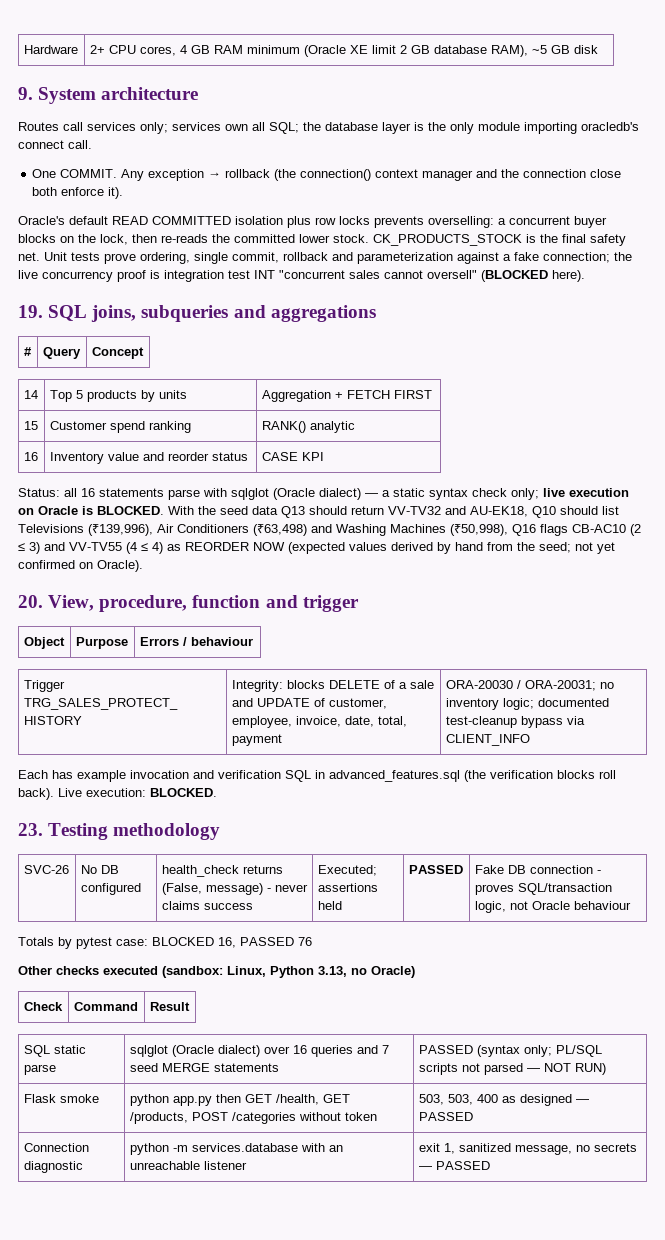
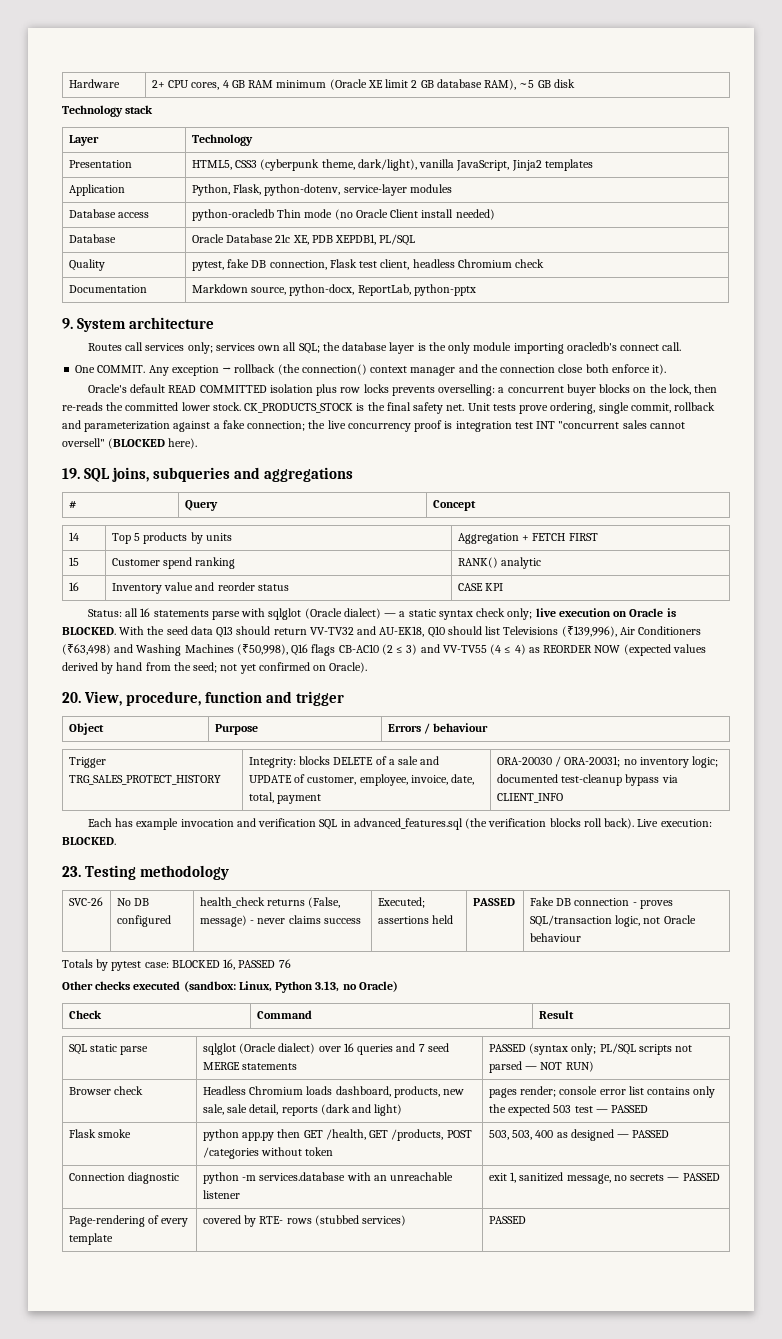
(598, 49) none -> [62,105,154,117] [68,135,99,146] [191,134,253,146] [68,160,132,168] [191,159,593,171] [68,184,125,196] [191,184,452,196] [68,209,150,218] [191,209,495,221] [68,234,116,243] [191,234,416,246] [68,259,105,271] [191,259,545,271] [68,285,147,293] [191,284,476,296] // Technology stack // Layer | Technology // Presentation | HTML5, CSS3 (cyberpunk theme, dark/light), vanilla JavaScript, Jinja2 templates // Application | Python, Flask, python-dotenv, service-layer modules // Database access | python-oracledb Thin mode (no Oracle Client install needed) // Database | Oracle Database 21c XE, PDB XEPDB1, PL/SQL // Quality | pytest, fake DB connection, Flask test client, headless Chromium check // Documentation | Markdown source, python-docx, ReportLab, python-pptx
(606, 1069) none -> [68,1086,144,1095] [202,1086,465,1098] [202,1104,403,1116] [488,1086,716,1098] [488,1104,649,1116] // Browser check | Headless Chromium loads dashboard, products, new sale, sale detail, reports (dark and light) | pages render; console error list contains only the expected 503 test — PASSED
(490, 1165) none -> [68,1215,189,1227] [68,1233,113,1245] [202,1215,407,1227] [488,1216,526,1224] // Page-rendering of every template | covered by RTE- rows (stubbed services) | PASSED

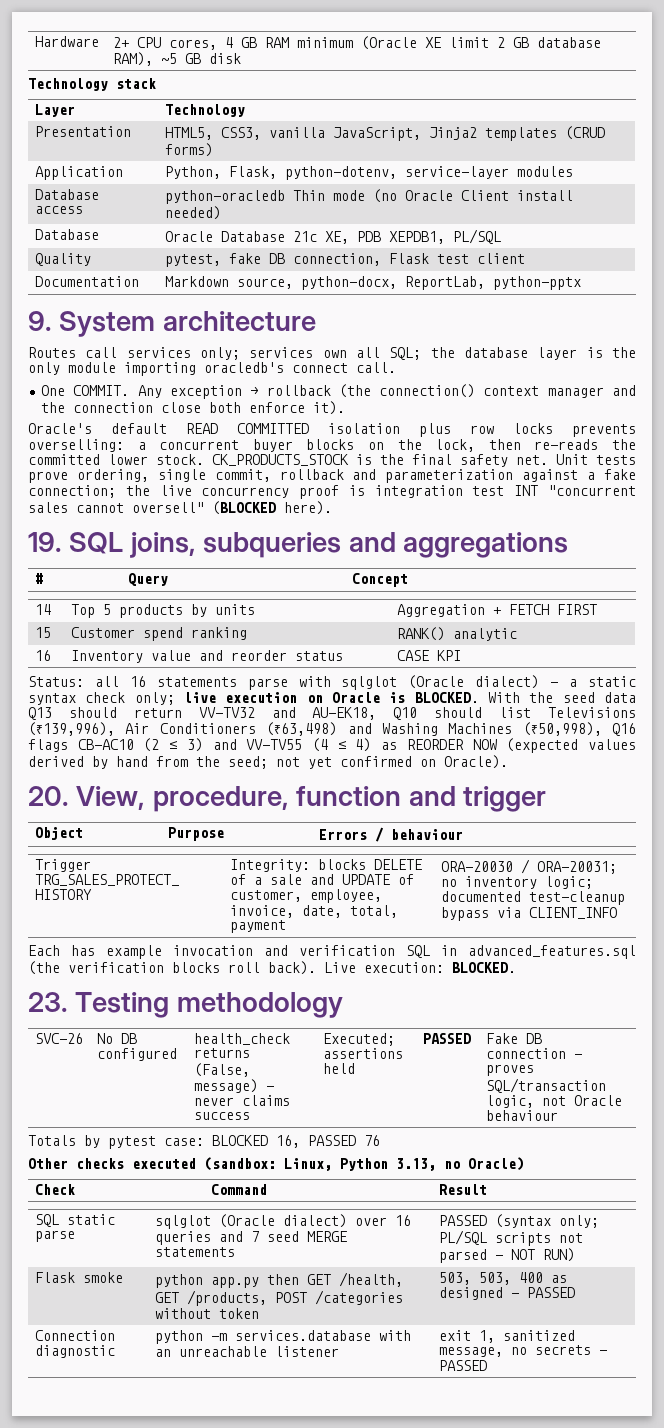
[235,159,417,171] CSS3 (cyberpunk theme, dark/light), -> [220,127,261,140] CSS3,
(593, 165) none -> [564,126,605,140] [164,143,213,157] (CRUD forms)
[380,259,545,270] client, headless Chromium check -> [476,253,525,264] client
[68,1086,144,1095] [202,1086,465,1098] [202,1104,403,1116] [488,1086,716,1098] [488,1104,649,1116] // Browser check | Headless Chromium loads dashboard, products, new sale, sale detail, reports (dark and light) | pages render; console error list contains only the expected 503 test — PASSED -> (575, 1255) none
[68,1215,189,1227] [68,1233,113,1245] [202,1215,407,1227] [488,1216,526,1224] // Page-rendering of every template | covered by RTE- rows (stubbed services) | PASSED -> (487, 1365) none

